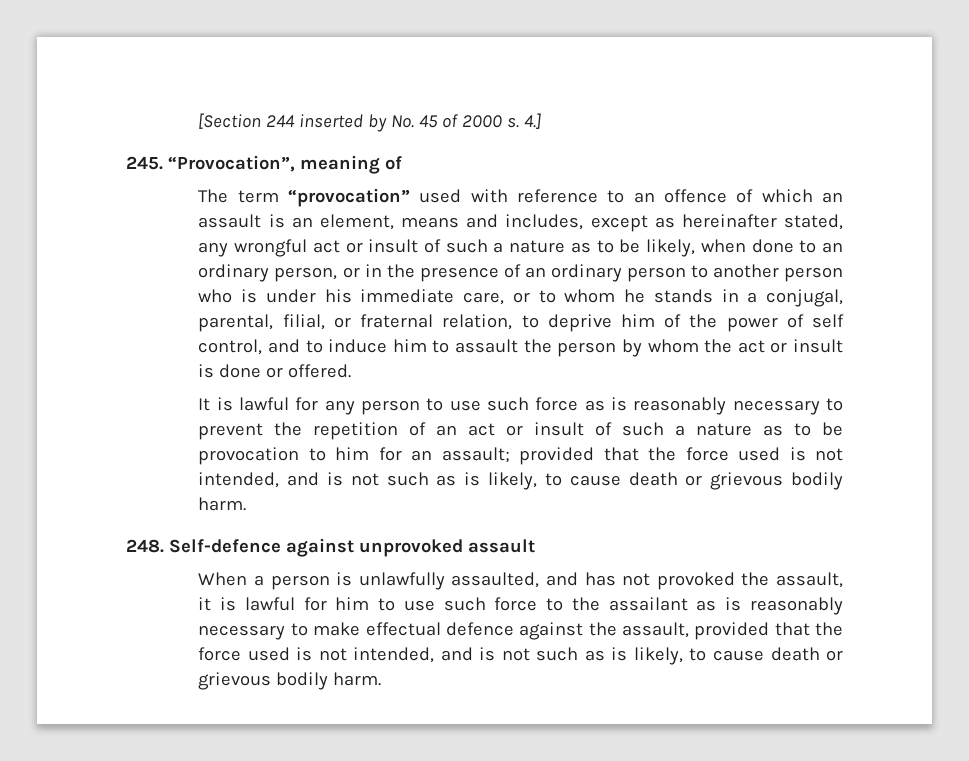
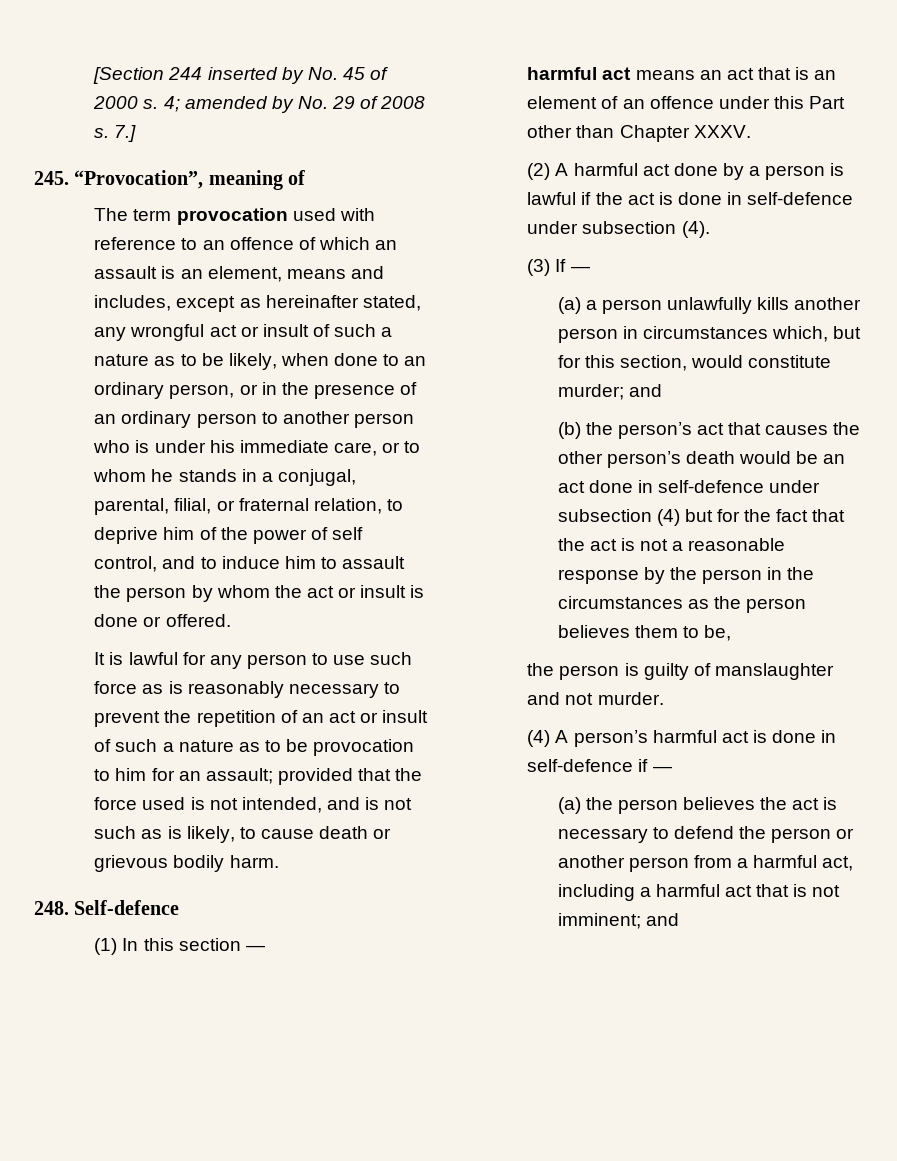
[524,113,542,129] 4.] -> [163,96,426,113] [94,125,137,142] 4; amended by No. 29 of 2008 s. 7.]
[288,188,411,207] “provocation” -> [176,208,288,225] provocation
[286,538,535,557] [198,572,843,590] [198,597,843,615] [198,622,843,640] [198,647,844,665] [198,672,382,690] against unprovoked assault // When a person is unlawfully assaulted, and has not provoked the assault, it is lawful for him to use such force to the assailant as is reasonably necessary to make effectual defence against the assault, provided that the force used is not intended, and is not such as is likely, to cause death or grievous bodily harm. -> [94,938,265,955] [527,67,837,80] [527,96,846,109] [527,125,751,142] [527,163,845,180] [527,192,854,205] [527,221,710,238] [527,259,590,276] [557,297,862,314] [557,326,862,343] [557,355,832,371] [557,384,662,400] [557,422,861,439] [557,451,846,468] [557,480,821,493] [557,509,846,526] [557,538,786,551] [557,567,815,584] [557,596,806,613] [557,625,731,641] [527,663,834,680] [527,692,664,705] [527,730,837,747] [527,759,672,772] [557,797,838,814] [557,826,855,843] [557,855,854,872] [557,884,841,901] [557,913,679,929] // (1) In this section — // harmful act means an act that is an element of an offence under this Part other than Chapter XXXV. // (2) A harmful act done by a person is lawful if the act is done in self-defence under subsection (4). // (3) If — // (a) a person unlawfully kills another person in circumstances which, but for this section, would constitute murder; and // (b) the person’s act that causes the other person’s death would be an act done in self-defence under subsection (4) but for the fact that the act is not a reasonable response by the person in the circumstances as the person believes them to be, // the person is guilty of manslaughter and not murder. // (4) A person’s harmful act is done in self-defence if — // (a) the person believes the act is necessary to defend the person or another person from a harmful act, including a harmful act that is not imminent; and

